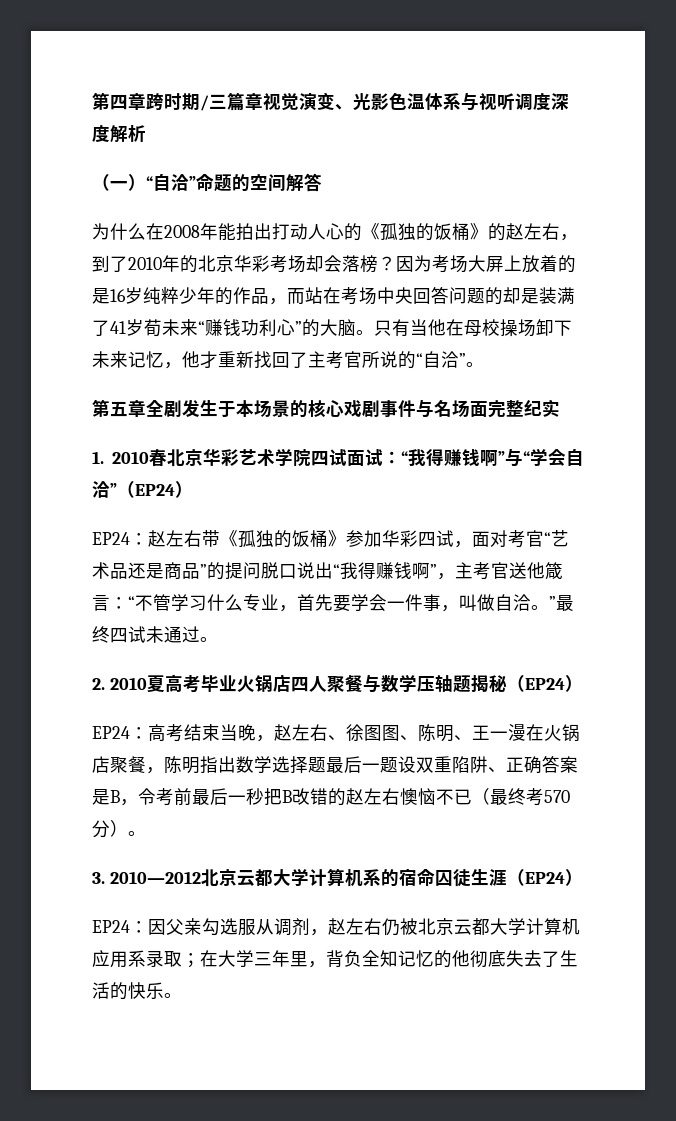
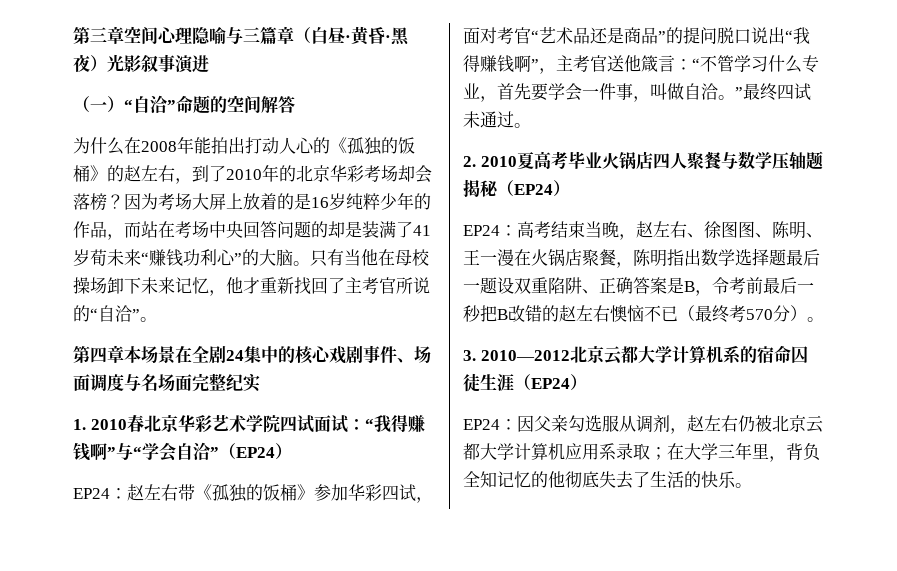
[92,92,569,111] [92,124,146,143] 第四章跨时期/三篇章视觉演变、光影色温体系与视听调度深度解析 -> [73,26,409,46] [73,54,209,74] 第三章空间心理隐喻与三篇章（白昼·黄昏·黑夜）光影叙事演进
[110,399,290,417] 五章全剧发生于本场景 -> [90,345,278,364] 四章本场景在全剧24集中
(416, 408) none -> [397,346,431,363] [73,374,124,391] 、场面调度

